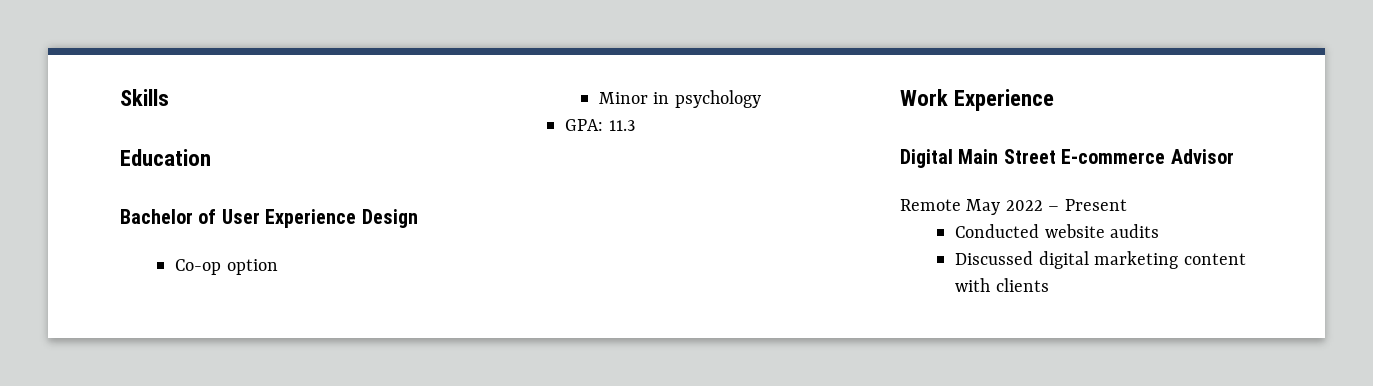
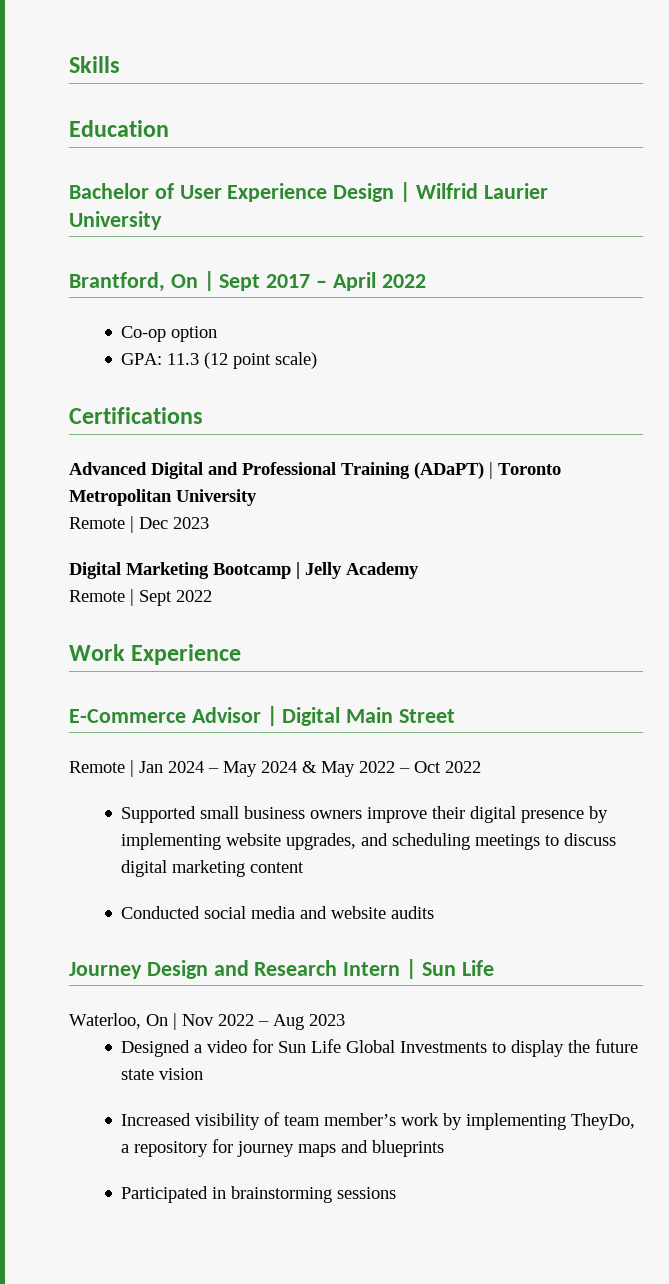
(418, 218) none -> [400,182,548,202] [69,211,162,230] [69,271,426,292] | Wilfrid Laurier University // Brantford, On | Sept 2017 – April 2022
[598,90,761,108] // Minor in psychology -> (218, 334) none
(635, 125) none -> [204,352,318,369] [69,407,203,424] [69,462,561,479] [69,489,257,506] [69,516,209,533] [69,562,419,579] [69,589,212,606] (12 point scale) // Certifications // Advanced Digital and Professional Training (ADaPT) | Toronto Metropolitan University // Remote | Dec 2023 // Digital Marketing Bootcamp | Jelly Academy // Remote | Sept 2022
(1055, 100) none -> [69,706,277,726] E-Commerce Advisor |
[1061,149,1234,164] [900,199,1127,215] [955,224,1160,238] [955,251,1246,269] [955,278,1049,292] E-commerce Advisor // Remote May 2022 – Present // Conducted website audits // Discussed digital marketing content with clients -> [69,760,481,777] [121,806,609,823] [121,833,617,850] [121,860,305,877] [121,906,435,919] [69,959,494,979] [69,1013,345,1030] [121,1039,639,1057] [121,1068,204,1080] [121,1112,636,1130] [121,1139,445,1157] [121,1186,397,1203] // Remote | Jan 2024 – May 2024 & May 2022 – Oct 2022 // Supported small business owners improve their digital presence by implementing website upgrades, and scheduling meetings to discuss digital marketing content // Conducted social media and website audits // Journey Design and Research Intern | Sun Life // Waterloo, On | Nov 2022 – Aug 2023 // Designed a video for Sun Life Global Investments to display the future state vision // Increased visibility of team member’s work by implementing TheyDo, a repository for journey maps and blueprints // Participated in brainstorming sessions

